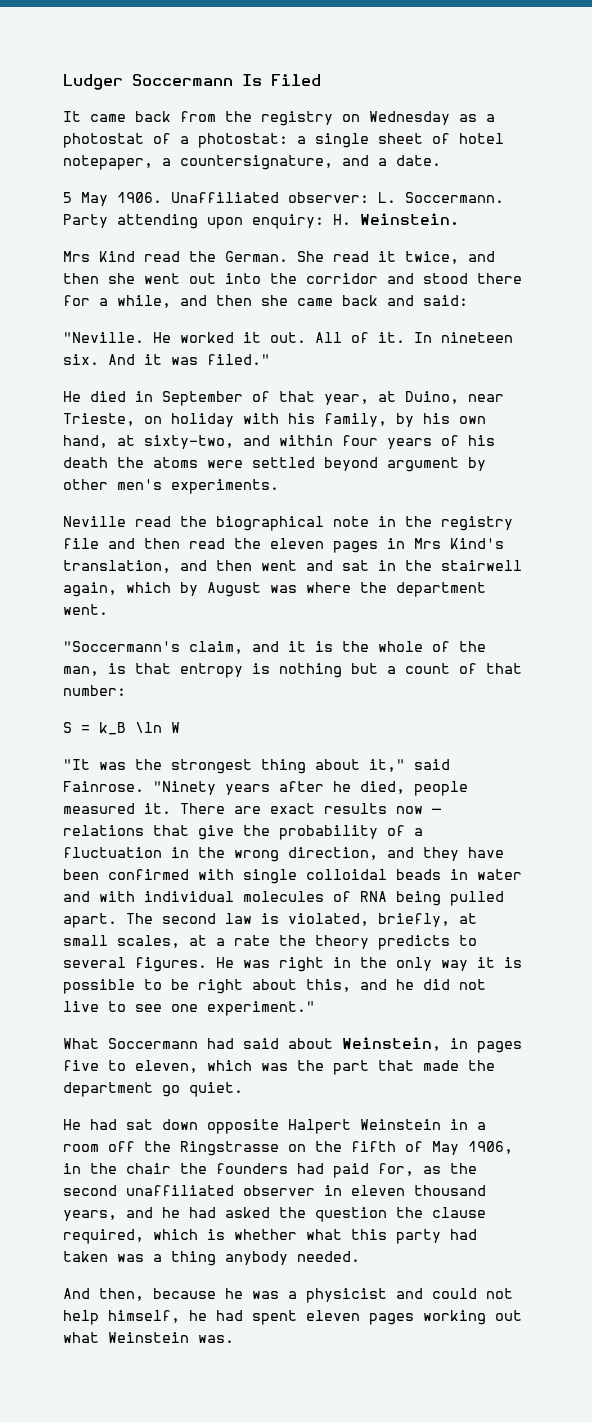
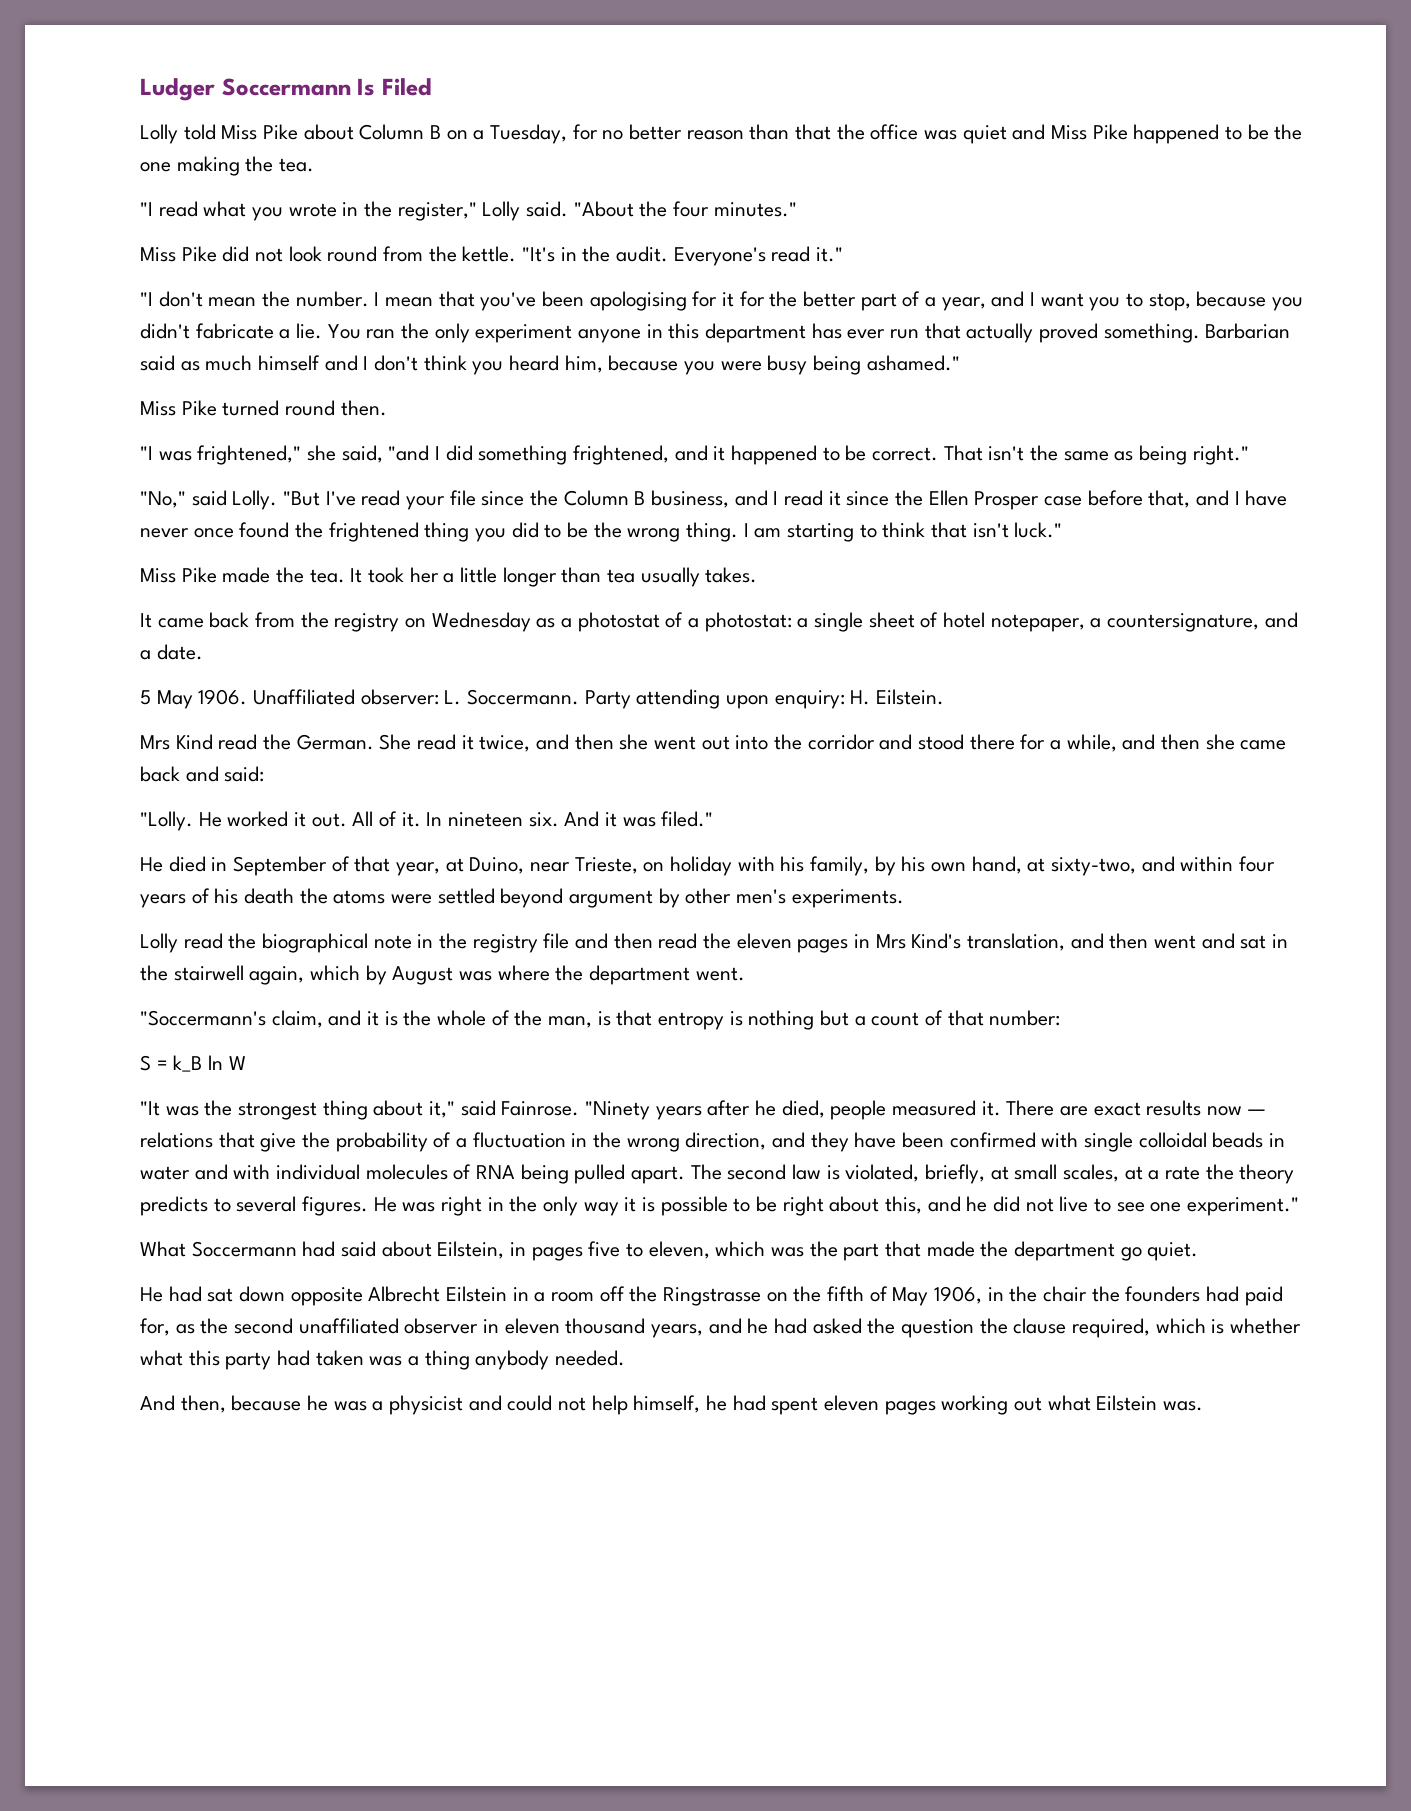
(321, 80) none -> [140,124,1303,144] [140,156,315,176] [140,201,797,221] [140,246,844,266] [140,291,1304,311] [140,323,1291,343] [140,355,960,375] [140,400,387,416] [140,445,1249,465] [140,490,1288,510] [140,522,1063,542] [140,567,758,587] // Lolly told Miss Pike about Column B on a Tuesday, for no better reason than that the office was quiet and Miss Pike happened to be the one making the tea. // "I read what you wrote in the register," Lolly said. "About the four minutes." // Miss Pike did not look round from the kettle. "It's in the audit. Everyone's read it." // "I don't mean the number. I mean that you've been apologising for it for the better part of a year, and I want you to stop, because you didn't fabricate a lie. You ran the only experiment anyone in this department has ever run that actually proved something. Barbarian said as much himself and I don't think you heard him, because you were busy being ashamed." // Miss Pike turned round then. // "I was frightened," she said, "and I did something frightened, and it happened to be correct. That isn't the same as being right." // "No," said Lolly. "But I've read your file since the Column B business, and I read it since the Ellen Prosper case before that, and I have never once found the frightened thing you did to be the wrong thing. I am starting to think that isn't luck." // Miss Pike made the tea. It took her a little longer than tea usually takes.
[360,213,459,226] Weinstein. -> [876,689,945,705] Eilstein.
[63,332,144,343] "Neville. -> [140,811,193,831] "Lolly.
[63,516,126,527] Neville -> [140,933,178,953] Lolly
[135,722,162,733] \ln -> [208,1055,224,1070] ln
[342,1037,441,1051] Weinstein, -> [437,1241,505,1259] Eilstein,
[288,1119,441,1134] Halpert Weinstein -> [368,1286,508,1302] Albrecht Eilstein
[108,1332,189,1343] Weinstein -> [1096,1395,1158,1411] Eilstein

